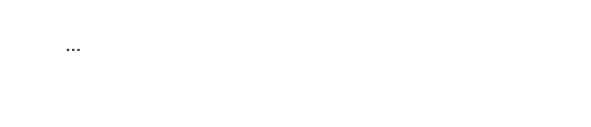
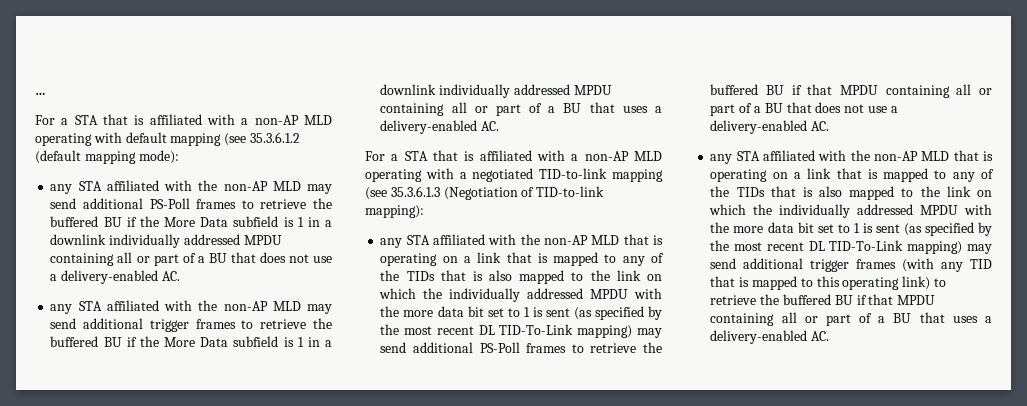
(82, 49) none -> [35,114,333,125] [35,132,300,146] [35,150,179,164] [50,180,332,194] [50,198,332,209] [50,216,333,227] [50,234,282,248] [50,252,333,266] [50,270,180,284] [50,300,332,314] [50,318,332,332] [50,336,333,347] [380,84,612,98] [380,102,662,116] [380,120,500,134] [365,150,662,161] [365,168,663,182] [365,186,605,200] [365,205,424,218] [380,234,663,248] [380,252,664,266] [380,270,662,284] [379,288,662,302] [380,306,662,320] [380,324,662,338] [380,342,662,353] [710,84,992,98] [710,102,898,116] [710,120,830,134] [710,150,993,164] [710,168,994,182] [710,186,992,200] [709,204,992,218] [710,222,992,236] [710,240,992,254] [710,258,992,272] [710,276,946,290] [710,294,936,305] [710,312,992,326] [710,330,830,344] // For a STA that is affiliated with a non-AP MLD operating with default mapping (see 35.3.6.1.2 (default mapping mode): // any STA affiliated with the non-AP MLD may send additional PS-Poll frames to retrieve the buffered BU if the More Data subfield is 1 in a downlink individually addressed MPDU containing all or part of a BU that does not use a delivery-enabled AC. // any STA affiliated with the non-AP MLD may send additional trigger frames to retrieve the buffered BU if the More Data subfield is 1 in a downlink individually addressed MPDU containing all or part of a BU that uses a delivery-enabled AC. // For a STA that is affiliated with a non-AP MLD operating with a negotiated TID-to-link mapping (see 35.3.6.1.3 (Negotiation of TID-to-link mapping): // any STA affiliated with the non-AP MLD that is operating on a link that is mapped to any of the TIDs that is also mapped to the link on which the individually addressed MPDU with the more data bit set to 1 is sent (as specified by the most recent DL TID-To-Link mapping) may send additional PS-Poll frames to retrieve the buffered BU if that MPDU containing all or part of a BU that does not use a delivery-enabled AC. // any STA affiliated with the non-AP MLD that is operating on a link that is mapped to any of the TIDs that is also mapped to the link on which the individually addressed MPDU with the more data bit set to 1 is sent (as specified by the most recent DL TID-To-Link mapping) may send additional trigger frames (with any TID that is mapped to this operating link) to retrieve the buffered BU if that MPDU containing all or part of a BU that uses a delivery-enabled AC.

